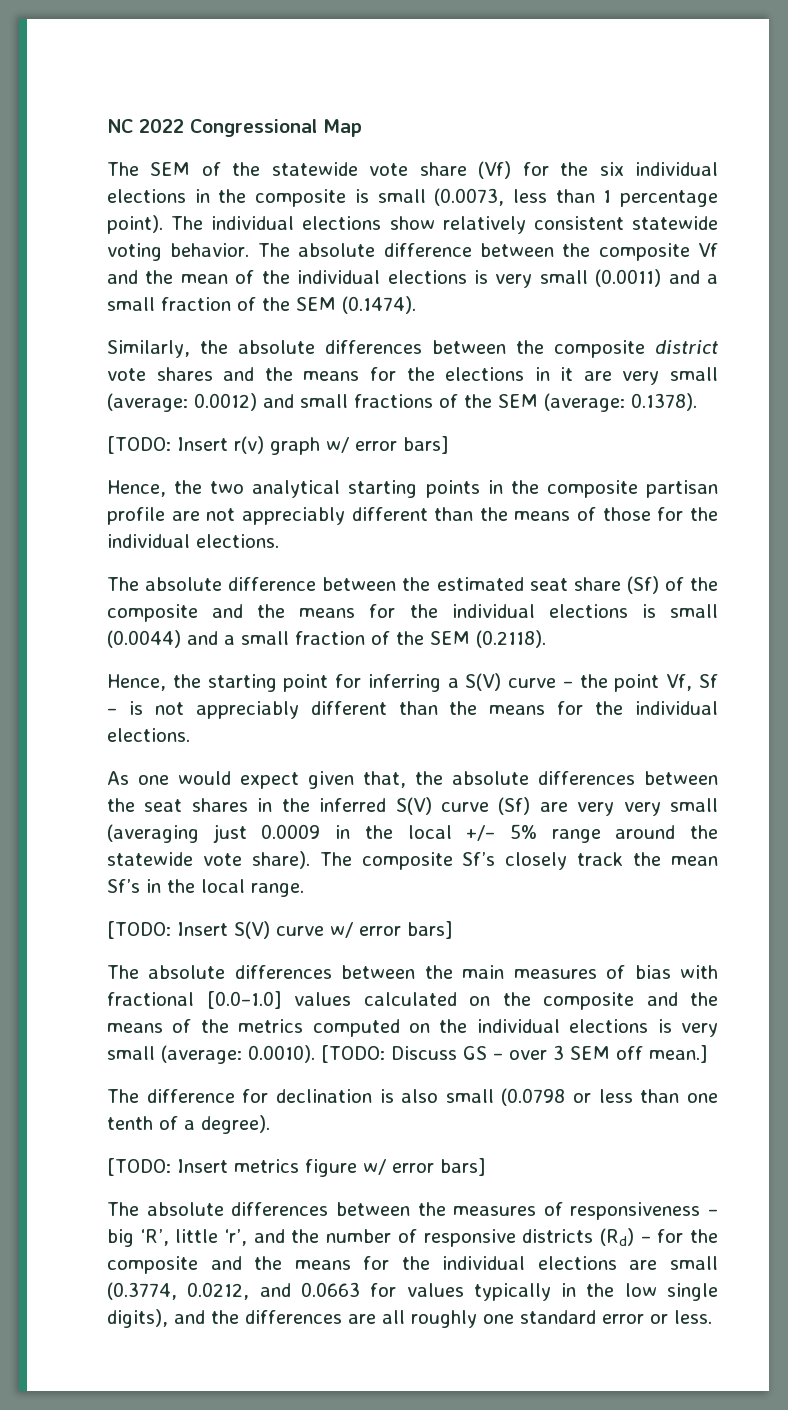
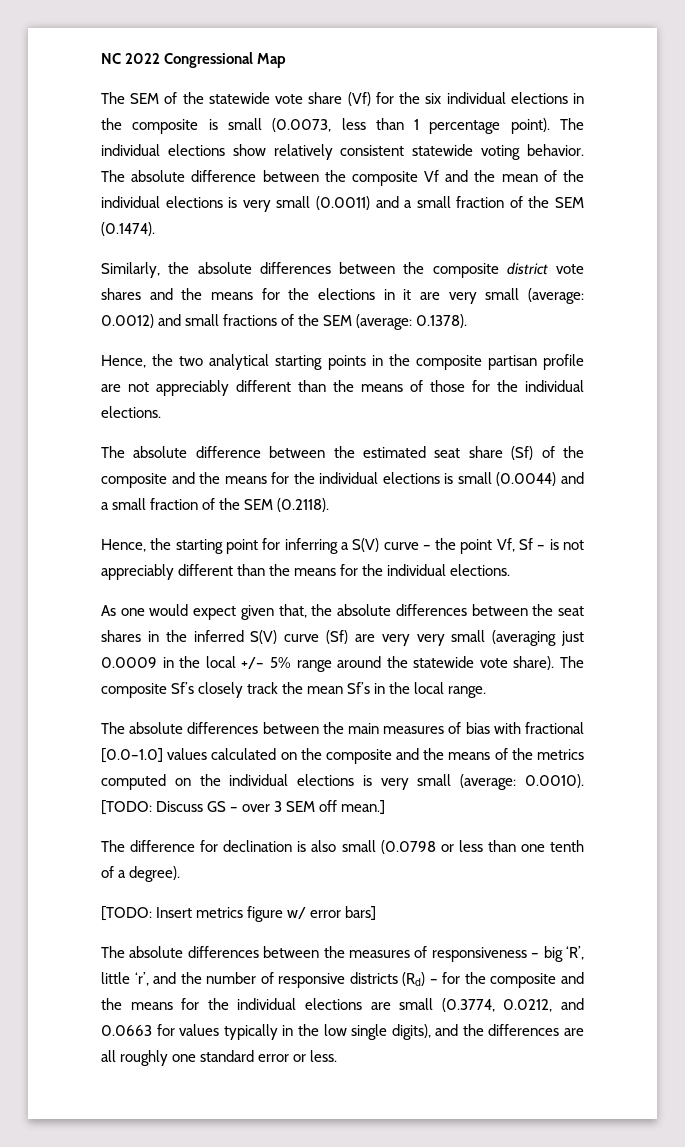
[107,436,449,455] // [TODO: Insert r(v) graph w/ error bars] -> (468, 321) none
[107,921,453,939] // [TODO: Insert S(V) curve w/ error bars] -> (487, 692) none

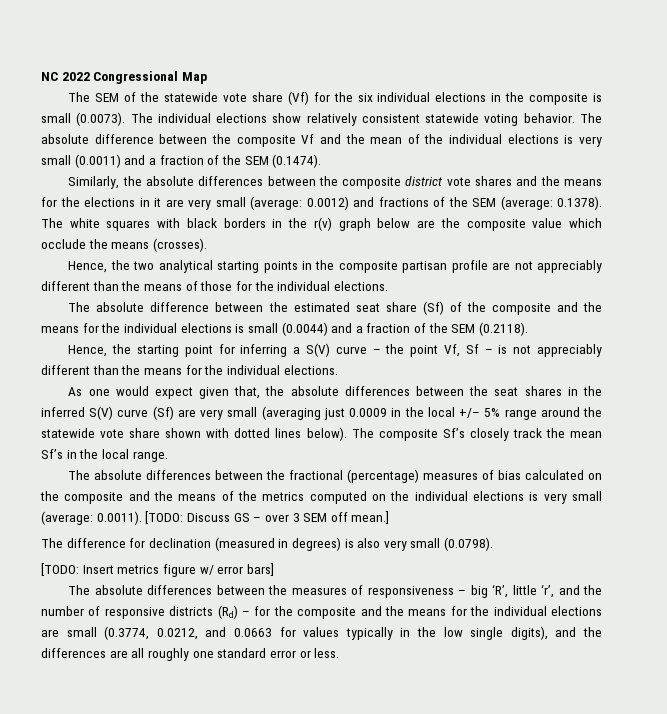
[272,118,550,134] (0.0073, less than 1 percentage point). -> [76,112,126,126] (0.0073).
[416,196,451,208] small -> (156, 161) none
[185,314,220,326] small -> (374, 202) none
(468, 321) none -> [41,217,602,231] [41,238,207,252] The white squares with black borders in the r(v) graph below are the composite value which occlude the means (crosses).
[112,498,147,510] small -> (363, 329) none
[416,634,445,646] very -> (224, 414) none
[513,656,555,670] share). -> [129,427,347,441] share shown with dotted lines below).
[348,723,379,734] main -> [289,469,420,483] fractional (percentage)
[493,722,584,734] [101,748,208,763] with fractional [0.0–1.0] values -> (522, 475) none
[525,774,584,788] 0.0010). -> [96,511,142,525] 0.0011).
[297,840,584,854] [101,866,181,882] is also small (0.0798 or less than one tenth of a degree). -> [214,537,494,551] (measured in degrees) is also very small (0.0798).

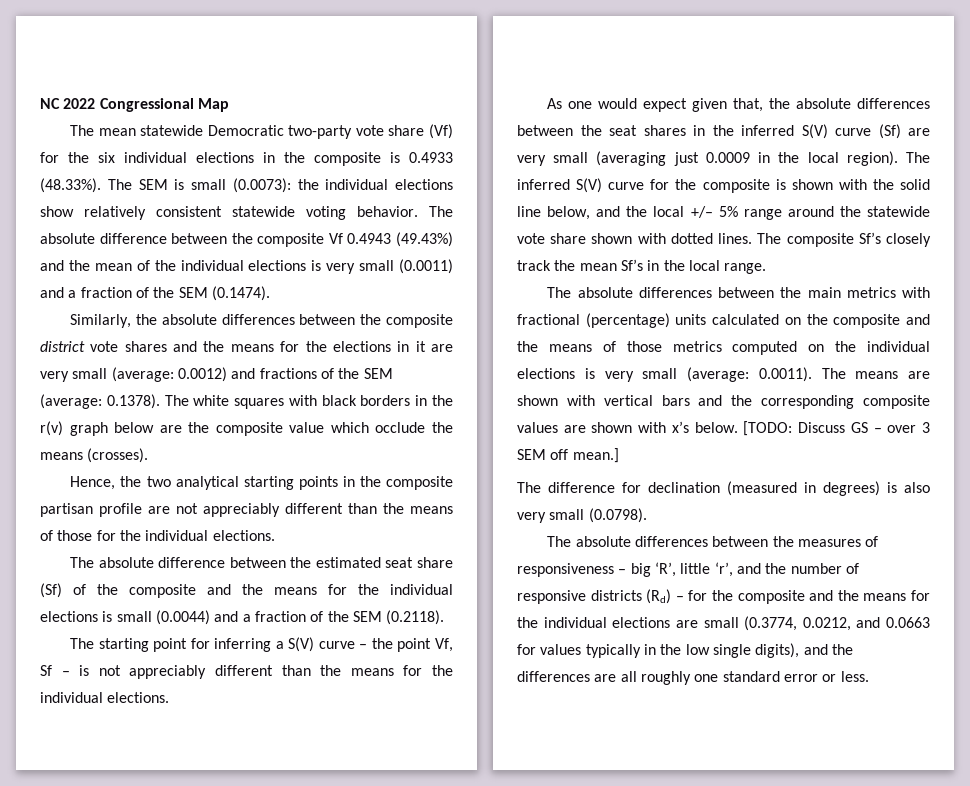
[95,92,219,102] SEM of the statewide -> [98,125,353,139] mean statewide Democratic two-party
[41,112,153,126] small (0.0073). The -> [409,152,453,163] [40,178,319,193] 0.4933 (48.33%). The SEM is small (0.0073): the
(315, 139) none -> [347,232,453,247] 0.4943 (49.43%)
[68,344,132,357] Hence, the -> [70,638,95,649] The
(455, 412) none -> [846,151,930,166] [517,178,930,193] [517,206,685,220] region). The inferred S(V) curve for the composite is shown with the solid line below, and the local
[275,427,347,441] lines below). -> [718,233,753,244] lines.
[289,469,522,483] fractional (percentage) measures of bias -> [807,287,930,298] [517,313,707,328] main metrics with fractional (percentage) units
[238,491,257,501] the -> [626,341,662,352] those
(142, 518) none -> [821,368,930,379] [517,395,930,409] [517,421,738,433] The means are shown with vertical bars and the corresponding composite values are shown with x’s below.
[41,563,274,577] // [TODO: Insert metrics figure w/ error bars] -> (647, 515) none

